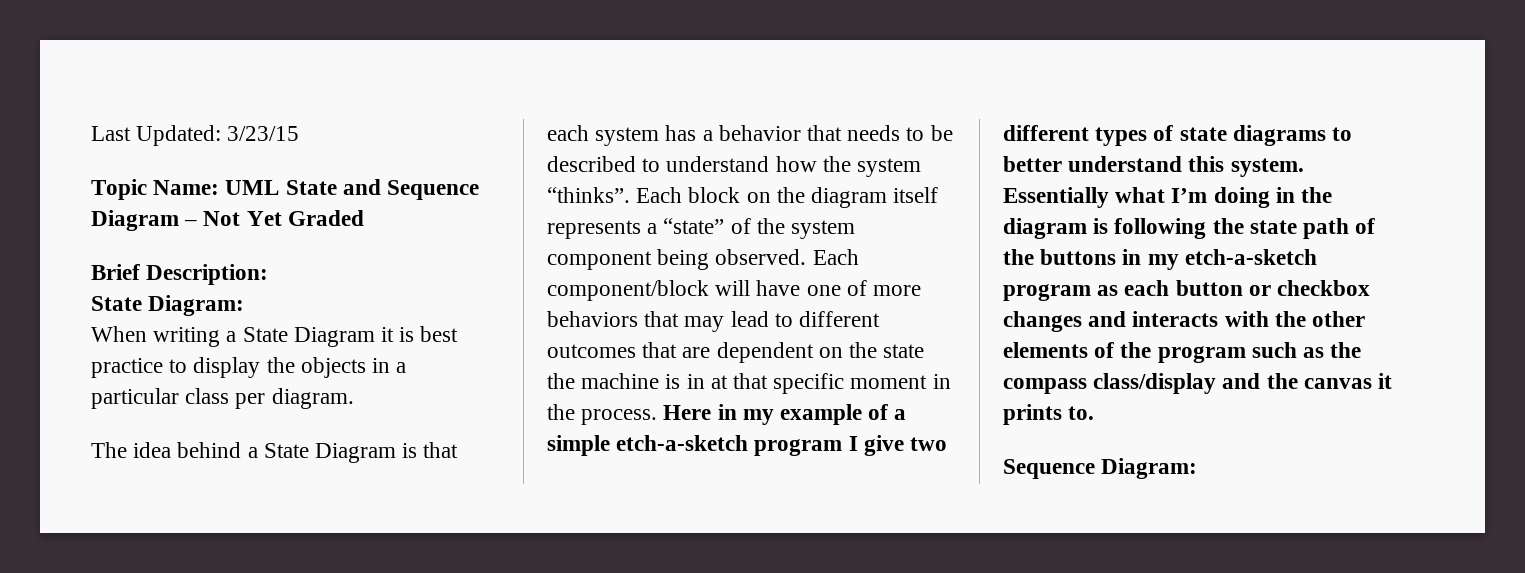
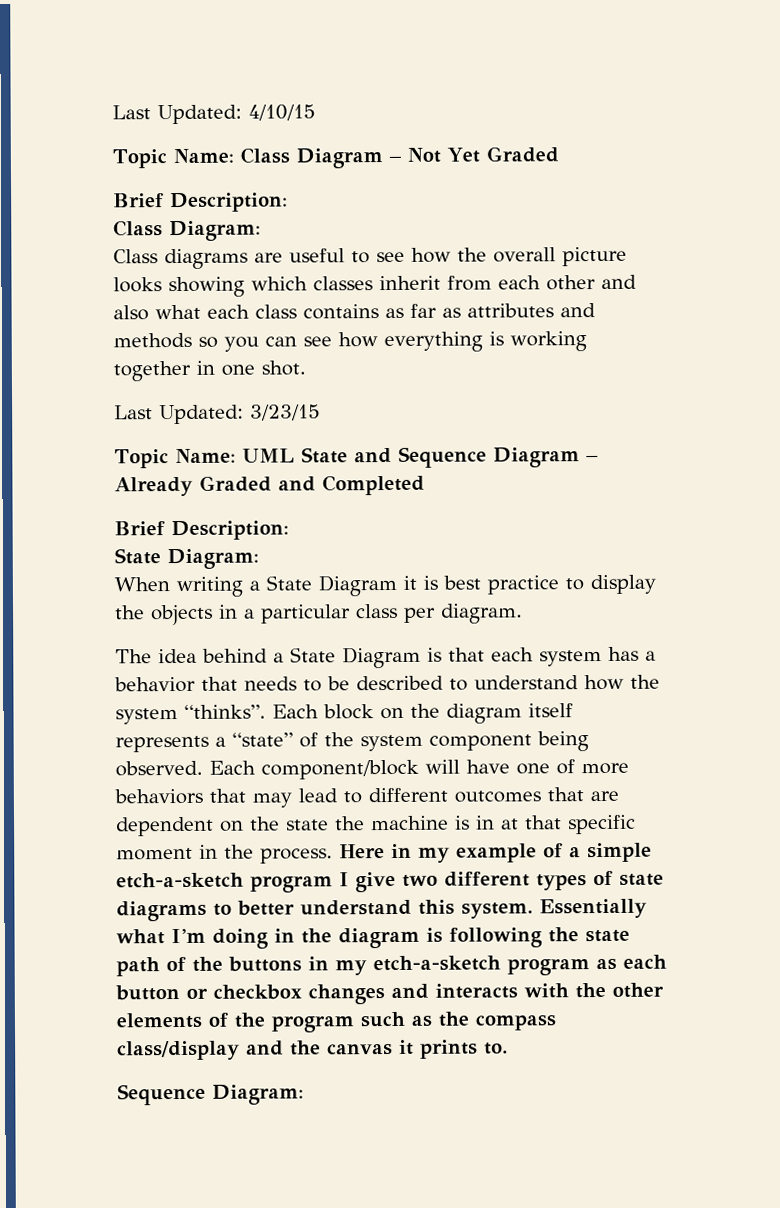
[91,125,222,146] Last Updated: -> [112,104,316,125] [112,146,559,169] [113,192,288,213] [113,220,261,242] [113,246,627,270] [113,274,637,298] [113,303,596,321] [113,331,587,353] [113,360,306,382] [114,404,244,425] Last Updated: 4/10/15 // Topic Name: Class Diagram – Not Yet Graded // Brief Description: // Class Diagram: // Class diagrams are useful to see how the overall picture looks showing which classes inherit from each other and also what each class contains as far as attributes and methods so you can see how everything is working together in one shot. // Last Updated:
[203,210,364,226] Not Yet Graded -> [114,474,425,497] Already Graded and Completed

